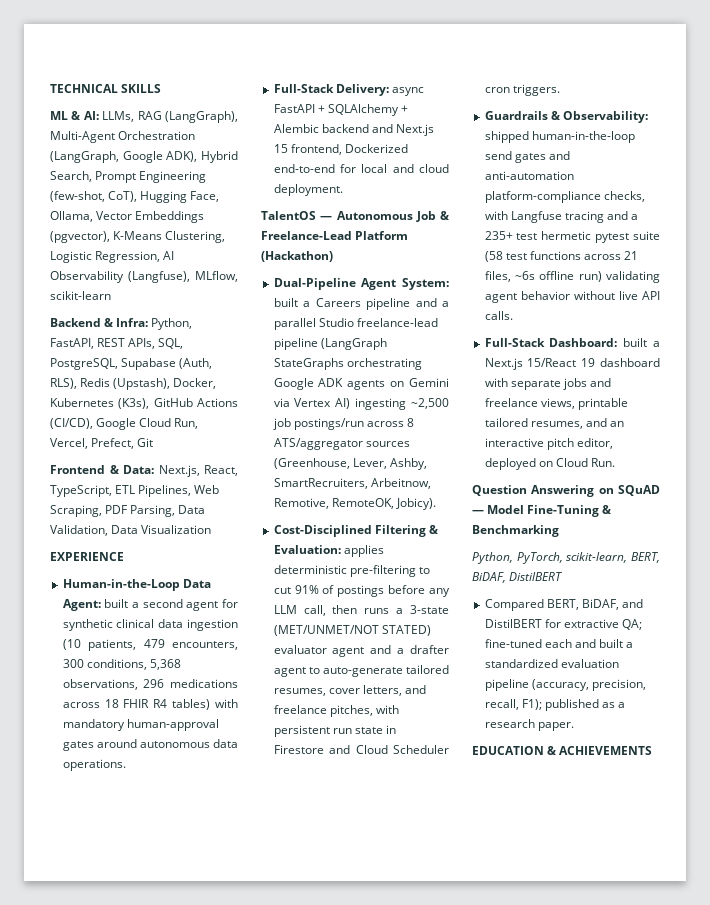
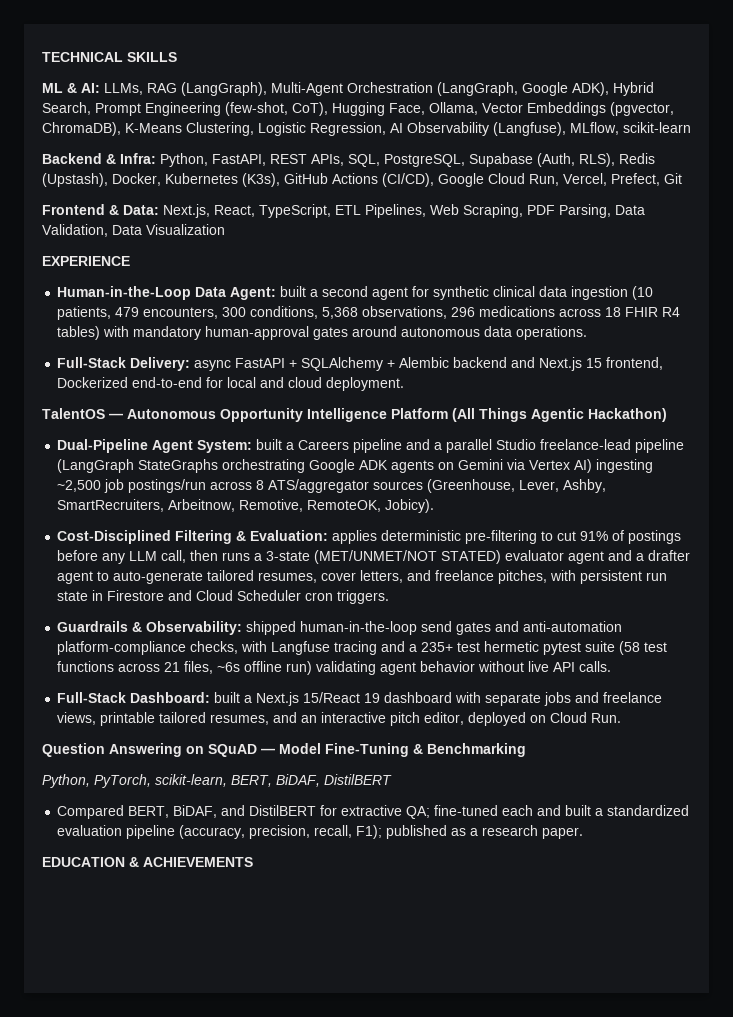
[50,231,110,243] (pgvector), -> [610,102,674,116] [42,122,121,136] (pgvector, ChromaDB),
[415,211,449,222] [261,231,409,240] [261,251,333,262] Job & Freelance-Lead Platform (Hackathon) -> [220,408,667,422] Opportunity Intelligence Platform (All Things Agentic Hackathon)

